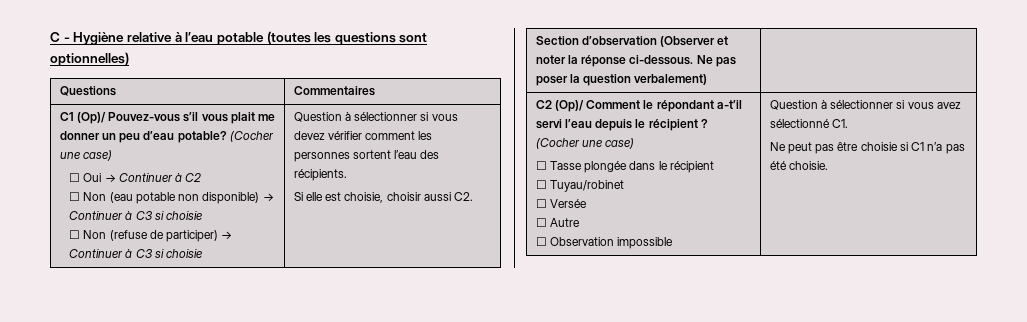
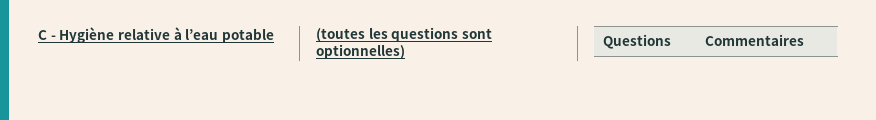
[59,112,276,124] [59,131,274,143] [59,150,112,161] [69,173,202,182] [69,192,274,204] [69,211,203,220] [69,230,233,242] [69,249,203,258] [293,112,458,122] [293,131,433,140] [293,150,440,162] [293,169,347,181] [293,192,474,203] [535,36,729,47] [535,55,736,67] [535,74,708,86] [535,100,742,112] [535,119,708,131] [535,138,635,149] [535,161,714,173] [535,180,624,192] [535,199,587,208] [535,218,580,227] [535,237,674,249] [769,100,961,110] [769,119,848,128] [769,142,965,154] [769,161,828,170] // C1 (Op)/ Pouvez-vous s’il vous plait me donner un peu d’eau potable? (Cocher une case) // ☐ Oui → Continuer à C2 // ☐ Non (eau potable non disponible) → Continuer à C3 si choisie // ☐ Non (refuse de participer) → Continuer à C3 si choisie | Question à sélectionner si vous devez vérifier comment les personnes sortent l’eau des récipients. // Si elle est choisie, choisir aussi C2. // Section d’observation (Observer et noter la réponse ci-dessous. Ne pas poser la question verbalement) | // C2 (Op)/ Comment le répondant a-t’il servi l’eau depuis le récipient ? (Cocher une case) // ☐ Tasse plongée dans le récipient // ☐ Tuyau/robinet // ☐ Versée // ☐ Autre // ☐ Observation impossible | Question à sélectionner si vous avez sélectionné C1. // Ne peut pas être choisie si C1 n’a pas été choisie. -> (804, 40) none

